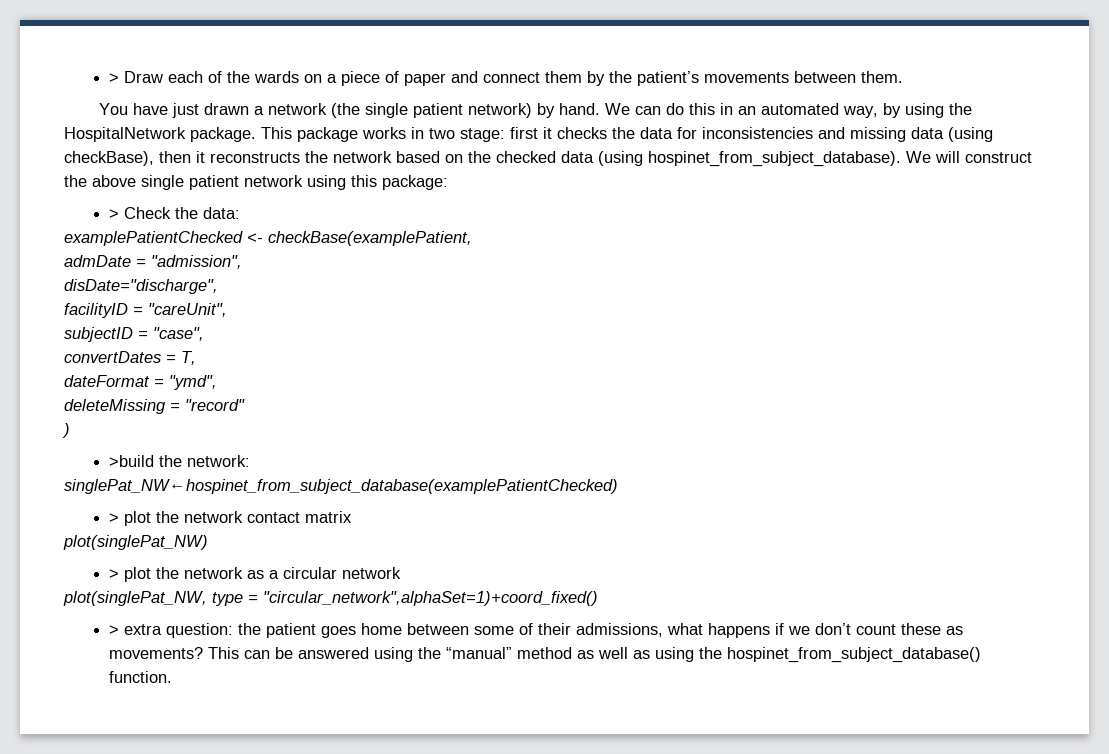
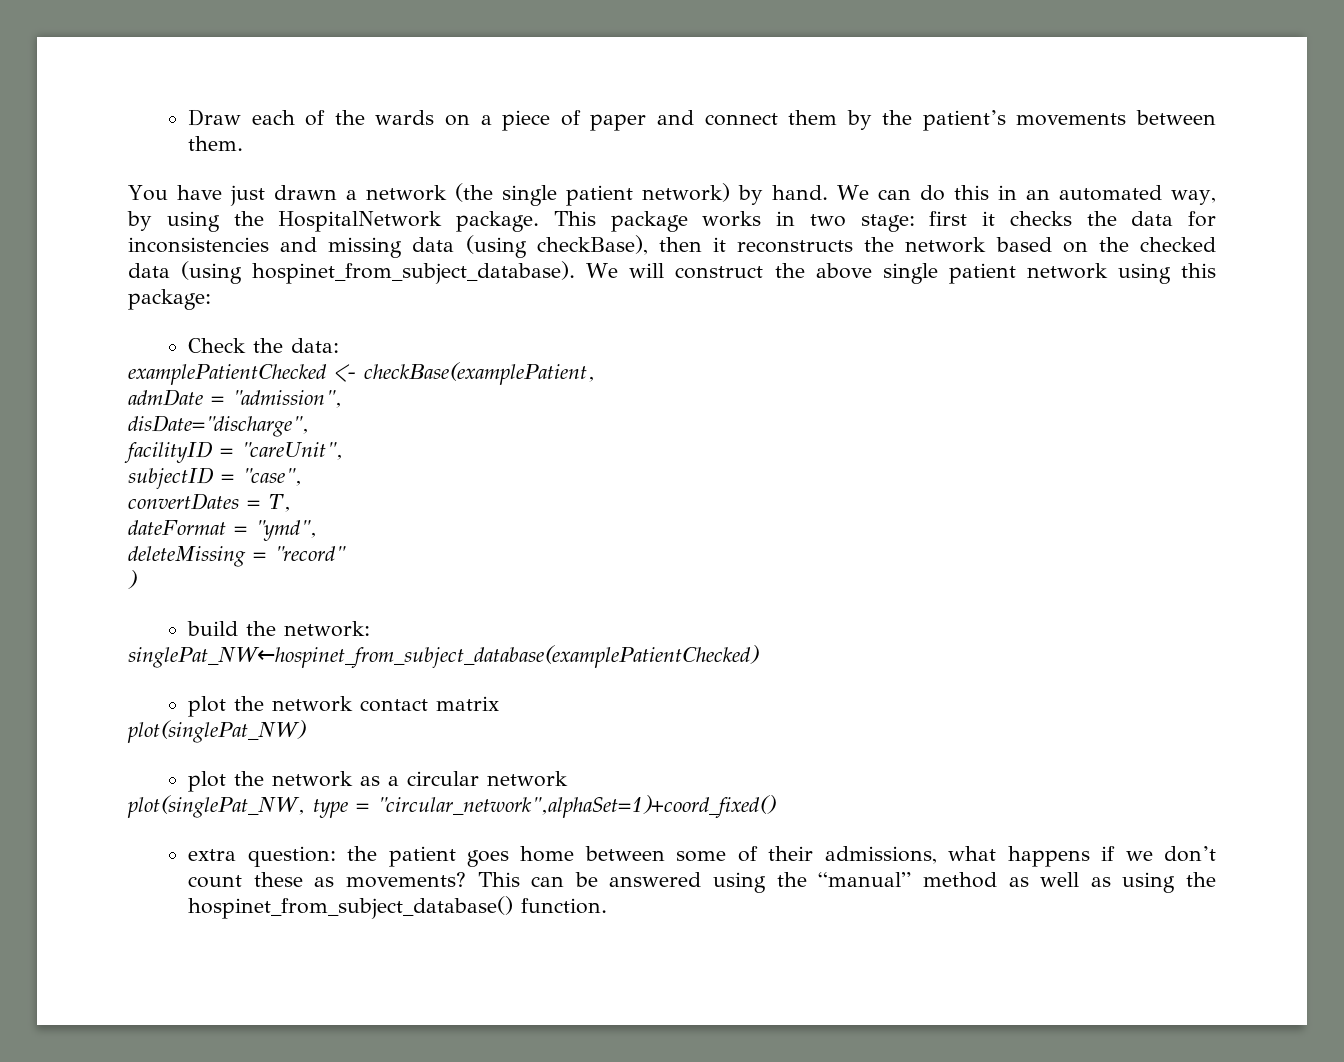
[109,73,120,83] > -> (188, 117) none
[109,209,120,219] > -> (211, 299) none
[109,455,155,467] >build -> [187,621,239,636] build
[109,513,120,523] > -> (759, 656) none
[109,569,120,579] > -> (306, 731) none
[109,625,120,635] > -> (776, 806) none

